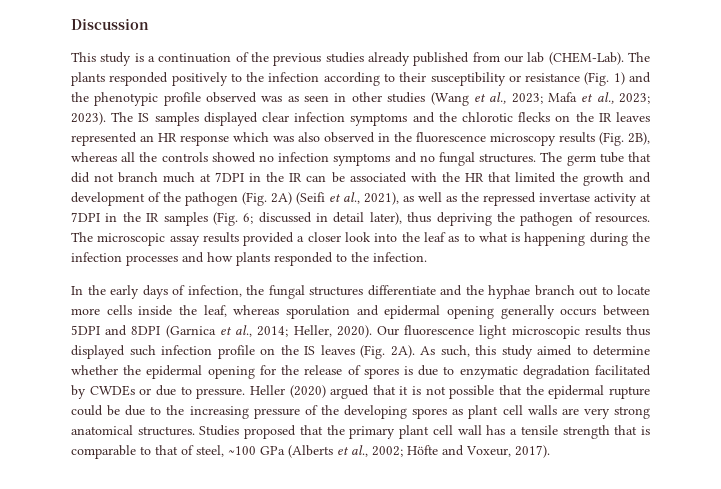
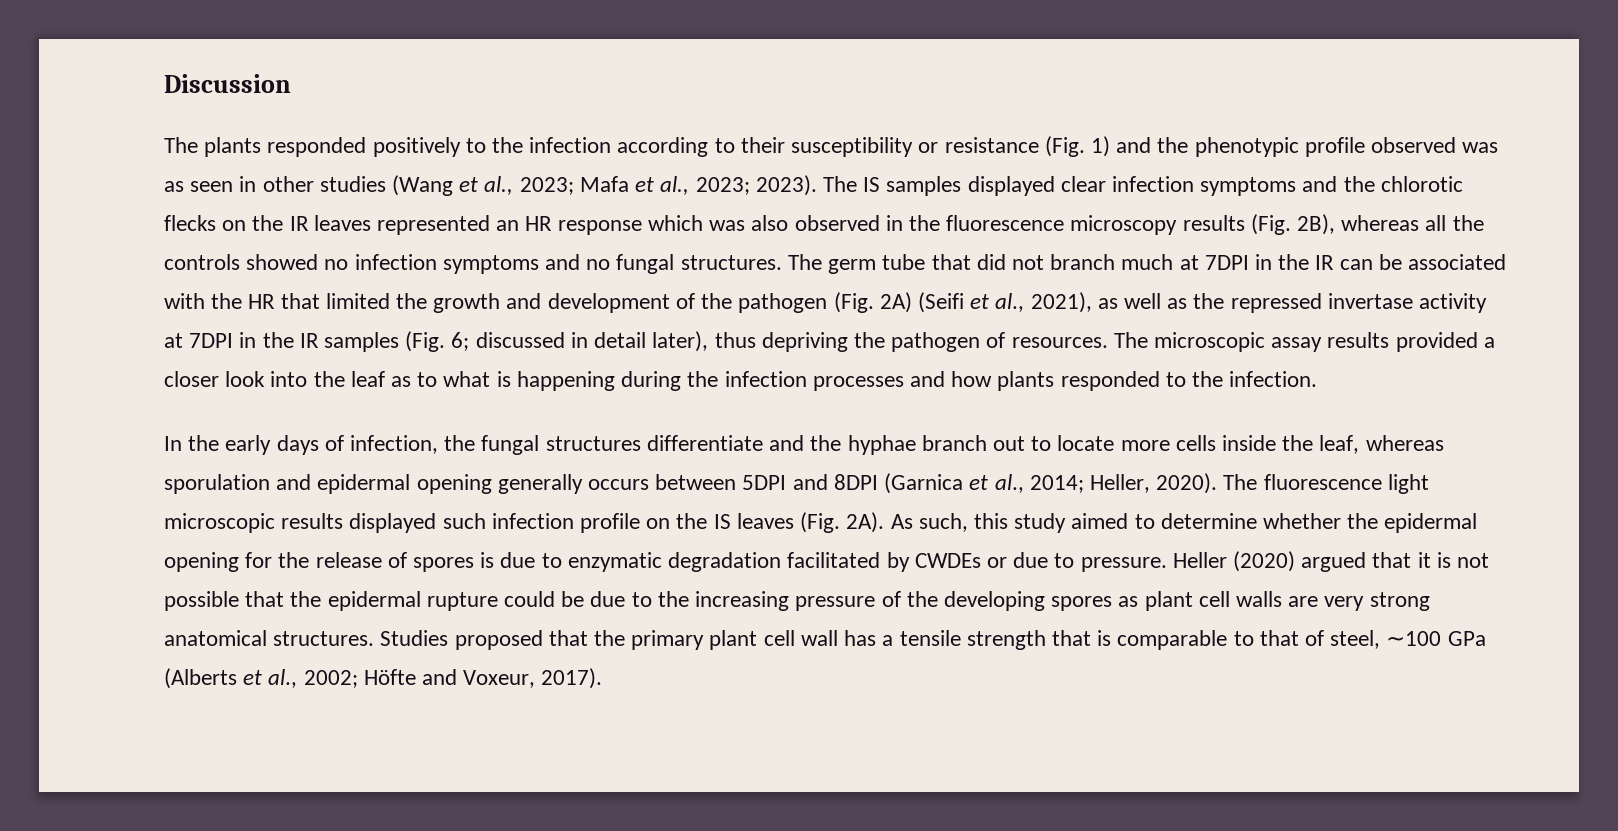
[71,52,624,66] This study is a continuation of the previous studies already published from our lab (CHEM-Lab). -> (291, 83) none
[376,326,399,336] Our -> [1223,474,1258,490] The
[626,325,650,336] thus -> (344, 521) none

